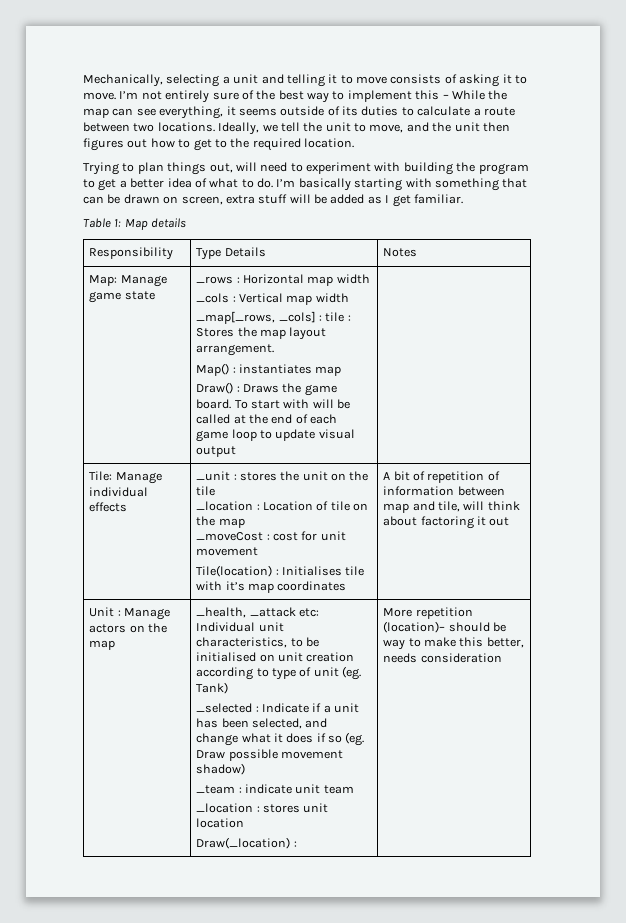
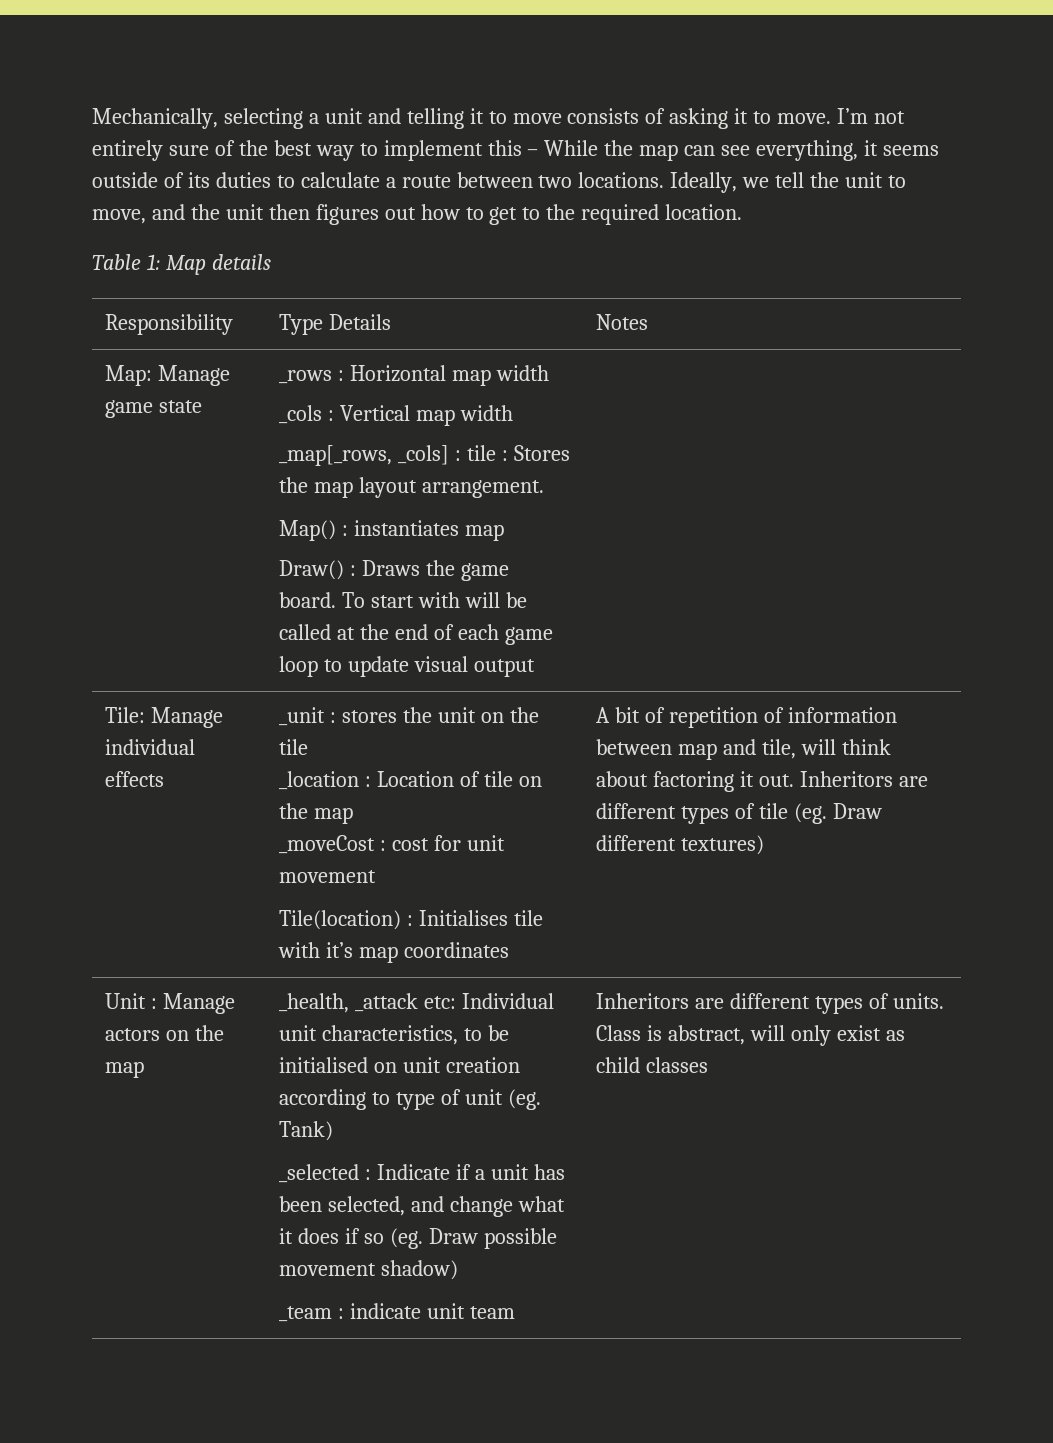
[83,162,529,175] [83,178,528,191] [83,194,463,207] // Trying to plan things out, will need to experiment with building the program to get a better idea of what to do. I’m basically starting with something that can be drawn on screen, extra stuff will be added as I get familiar. -> (743, 212) none
[489,517,510,526] out -> [759,771,928,787] [596,803,882,824] [596,835,765,855] out. Inheritors are different types of tile (eg. Draw different textures)
[196,803,329,813] [196,818,245,828] [196,837,297,849] [383,607,473,619] [383,621,506,633] [383,637,524,650] [383,653,502,663] // _location : stores unit location // Draw(_location) : | More repetition (location)– should be way to make this better, needs consideration -> [596,993,944,1014] [596,1025,905,1046] [596,1057,709,1073] | Inheritors are different types of units. Class is abstract, will only exist as child classes

